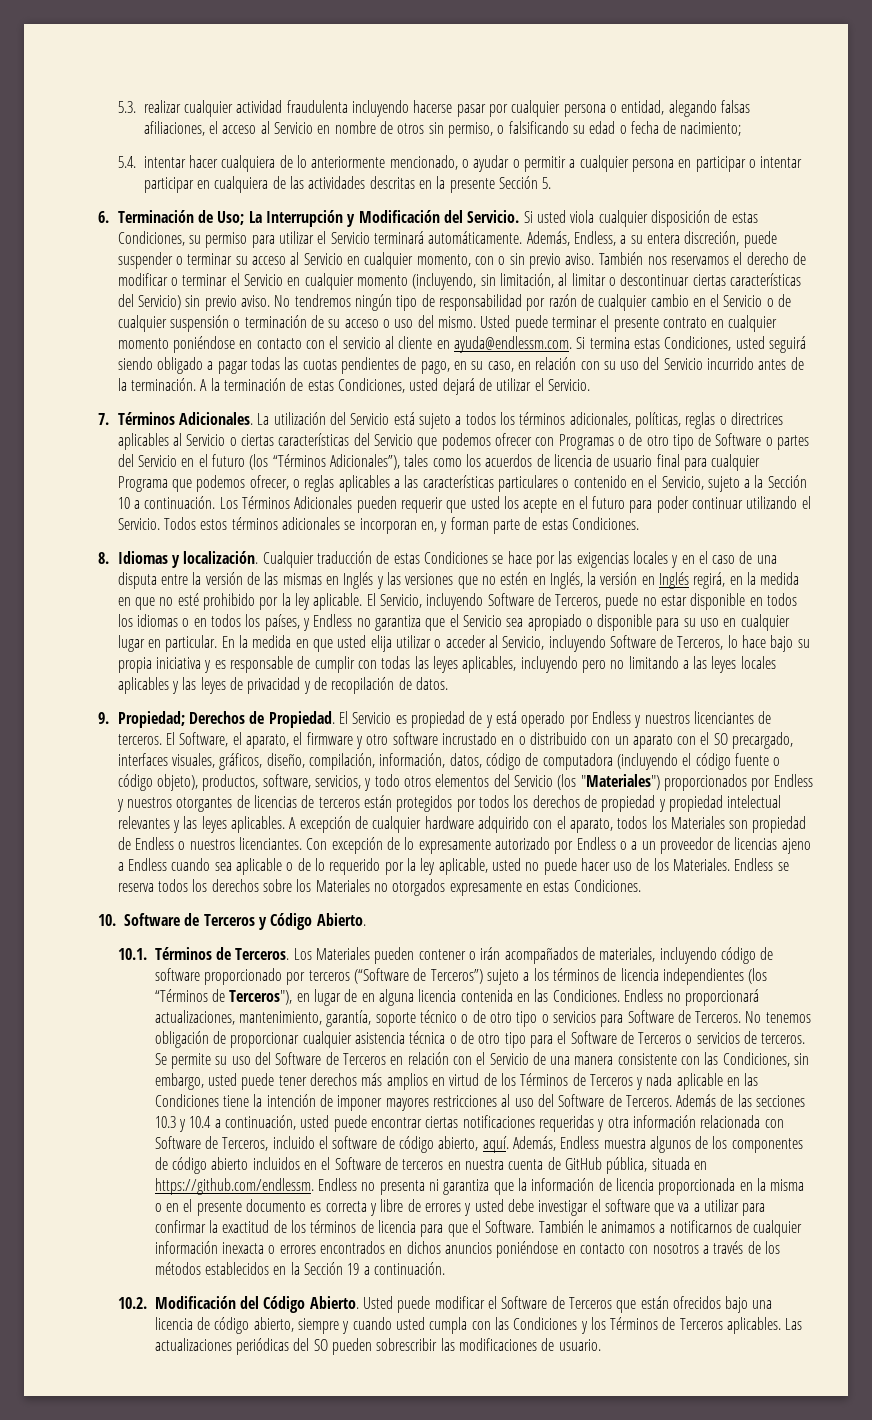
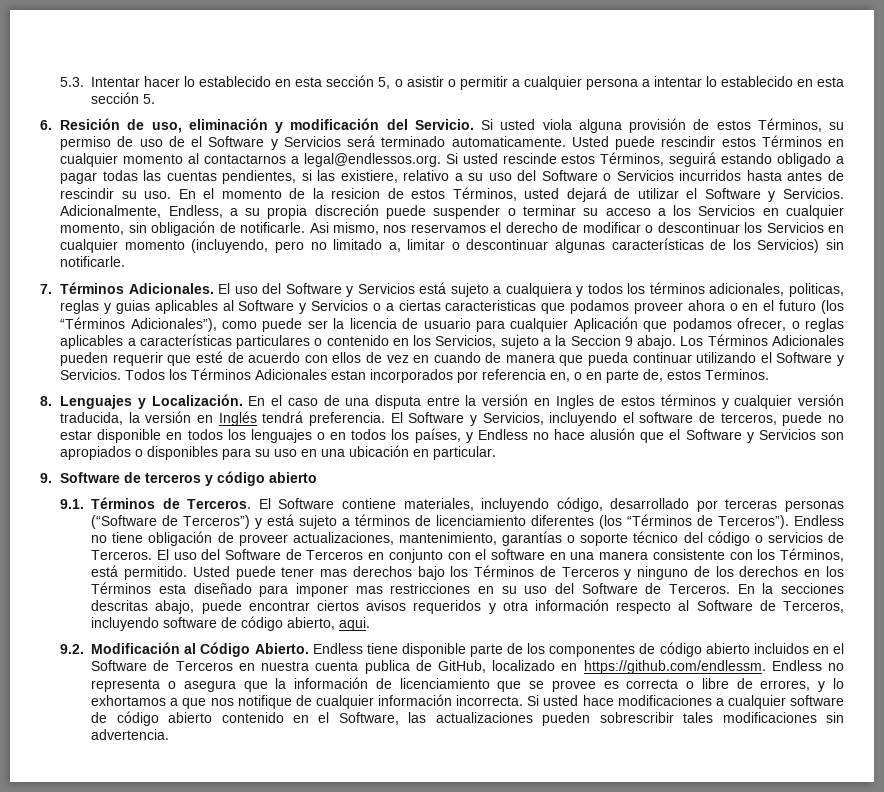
[143,100,750,117] [143,121,742,138] [117,155,510,172] realizar cualquier actividad fraudulenta incluyendo hacerse pasar por cualquier persona o entidad, alegando falsas afiliaciones, el acceso al Servicio en nombre de otros sin permiso, o falsificando su edad o fecha de nacimiento; // 5.4. intentar hacer cualquiera de lo anteriormente mencionado, o ayudar -> [91,75,444,89] Intentar hacer lo establecido en esta sección 5, o asistir
[678,156,803,172] [143,176,552,193] [98,210,440,227] en participar o intentar participar en cualquiera de las actividades descritas en la presente Sección 5. // 6. Terminación de Uso; La Interrupción y Modificación -> [641,76,844,87] [91,92,156,104] [40,118,380,133] a intentar lo establecido en esta sección 5. // 6. Resición de uso, eliminación y modificación
[598,210,758,227] [117,231,570,248] cualquier disposición de estas Condiciones, su permiso para utilizar el Servicio terminará automáticamente. Además, -> [578,118,844,133] [60,135,844,150] [60,152,845,167] [60,170,845,184] [60,187,845,202] [60,205,162,218] alguna provisión de estos Términos, su permiso de uso de el Software y Servicios será terminado automaticamente. Usted puede rescindir estos Términos en cualquier momento al contactarnos a legal@endlessos.org. Si usted rescinde estos Términos, seguirá estando obligado a pagar todas las cuentas pendientes, si las existiere, relativo a su uso del Software o Servicios incurridos hasta antes de rescindir su uso. En el momento de la resicion de estos Términos, usted dejará de utilizar el Software y Servicios. Adicionalmente,
[646,231,740,246] entera discreción, -> [267,204,379,219] propia discreción
[290,252,644,269] al Servicio en cualquier momento, con o sin previo aviso. También -> [657,205,844,219] [60,221,379,236] a los Servicios en cualquier momento, sin obligación de notificarle. Asi mismo,
[182,273,283,286] terminar el Servicio -> [657,222,824,233] descontinuar los Servicios
[480,273,801,288] [117,294,792,311] [117,315,778,332] [117,336,806,353] [117,357,804,374] [117,378,590,395] [98,412,462,429] sin limitación, al limitar o descontinuar ciertas características del Servicio) sin previo aviso. No tendremos ningún tipo de responsabilidad por razón de cualquier cambio en el Servicio o de cualquier suspensión o terminación de su acceso o uso del mismo. Usted puede terminar el presente contrato en cualquier momento poniéndose en contacto con el servicio al cliente en ayuda@endlessm.com. Si termina estas Condiciones, usted seguirá siendo obligado a pagar todas las cuotas pendientes de pago, en su caso, en relación con su uso del Servicio incurrido antes de la terminación. A la terminación de estas Condiciones, usted dejará de utilizar el Servicio. // 7. Términos Adicionales. La utilización del Servicio está sujeto a -> [274,238,845,253] [60,256,126,267] [40,282,584,297] pero no limitado a, limitar o descontinuar algunas características de los Servicios) sin notificarle. // 7. Términos Adicionales. El uso del Software y Servicios está sujeto a cualquiera y
[634,412,783,429] [117,433,810,450] [117,454,178,467] políticas, reglas o directrices aplicables al Servicio o ciertas características del Servicio que podemos ofrecer con Programas o de otro tipo de Software o partes del Servicio -> [789,283,845,297] [60,300,738,314] politicas, reglas y guias aplicables al Software y Servicios o a ciertas caracteristicas que podamos proveer ahora o
[404,454,550,467] tales como los acuerdos de -> [222,318,345,332] como puede ser la
[656,454,680,467] final -> (471, 323) none
[117,475,246,492] Programa que podemos -> [573,317,732,332] Aplicación que podamos
[404,475,419,488] las -> (136, 342) none
[648,475,704,490] el Servicio, -> [413,335,497,348] los Servicios,
[767,475,807,488] [117,496,216,509] Sección 10 a continuación. -> [570,335,677,349] Seccion 9 abajo.
[470,496,811,513] [117,517,639,534] [98,551,695,568] usted los acepte en el futuro para poder continuar utilizando el Servicio. Todos estos términos adicionales se incorporan en, y forman parte de estas Condiciones. // 8. Idiomas y localización. Cualquier traducción de estas Condiciones se hace por las exigencias locales y en -> [195,351,845,366] [60,368,770,383] [40,394,266,409] esté de acuerdo con ellos de vez en cuando de manera que pueda continuar utilizando el Software y Servicios. Todos los Términos Adicionales estan incorporados por referencia en, o en parte de, estos Terminos. // 8. Lenguajes y Localización. En
[246,572,800,589] [117,593,602,610] de las mismas en Inglés y las versiones que no estén en Inglés, la versión en Inglés regirá, en la medida en que no esté prohibido por la ley aplicable. El Servicio, incluyendo Software de Terceros, -> [533,394,845,409] [60,411,777,426] en Ingles de estos términos y cualquier versión traducida, la versión en Inglés tendrá preferencia. El Software y Servicios, incluyendo el software de terceros,
[137,614,179,627] idiomas -> [250,429,312,443] lenguajes
[374,614,653,631] garantiza que el Servicio sea apropiado o disponible -> [554,428,845,443] [60,446,219,460] hace alusión que el Software y Servicios son apropiados o disponibles
[740,614,790,631] [117,635,145,652] cualquier lugar -> [321,445,410,457] una ubicación
[221,635,810,652] [117,656,776,673] [117,677,448,694] [98,711,772,728] [117,732,794,749] [117,753,781,770] [117,774,813,791] [116,795,782,812] [117,816,807,833] [117,837,811,854] [117,858,789,875] [117,879,641,896] [98,913,366,930] [117,947,774,964] [154,968,350,985] En la medida en que usted elija utilizar o acceder al Servicio, incluyendo Software de Terceros, lo hace bajo su propia iniciativa y es responsable de cumplir con todas las leyes aplicables, incluyendo pero no limitando a las leyes locales aplicables y las leyes de privacidad y de recopilación de datos. // 9. Propiedad; Derechos de Propiedad. El Servicio es propiedad de y está operado por Endless y nuestros licenciantes de terceros. El Software, el aparato, el firmware y otro software incrustado en o distribuido con un aparato con el SO precargado, interfaces visuales, gráficos, diseño, compilación, información, datos, código de computadora (incluyendo el código fuente o código objeto), productos, software, servicios, y todo otros elementos del Servicio (los "Materiales") proporcionados por Endless y nuestros otorgantes de licencias de terceros están protegidos por todos los derechos de propiedad y propiedad intelectual relevantes y las leyes aplicables. A excepción de cualquier hardware adquirido con el aparato, todos los Materiales son propiedad de Endless o nuestros licenciantes. Con excepción de lo expresamente autorizado por Endless o a un proveedor de licencias ajeno a Endless cuando sea aplicable o de lo requerido por la ley aplicable, usted no puede hacer uso de los Materiales. Endless se reserva todos los derechos sobre los Materiales no otorgados expresamente en estas Condiciones. // 10. Software de Terceros y Código Abierto. // 10.1. Términos de Terceros. Los Materiales pueden contener o irán acompañados de materiales, incluyendo código de software proporcionado por terceros -> [40,471,318,486] [60,497,844,512] // 9. Software de terceros y código abierto // 9.1. Términos de Terceros. El Software contiene materiales, incluyendo código, desarrollado por terceras personas
[486,968,744,985] sujeto a los términos de licencia independientes -> [255,514,595,529] y está sujeto a términos de licenciamiento diferentes
[229,989,760,1006] [154,1010,811,1027] [154,1031,806,1048] [154,1053,228,1069] Terceros"), en lugar de en alguna licencia contenida en las Condiciones. Endless no proporcionará actualizaciones, mantenimiento, garantía, soporte técnico o de otro tipo o servicios para Software de Terceros. No tenemos obligación de proporcionar cualquier asistencia técnica o de otro tipo para el Software de Terceros o servicios de terceros. Se permite su -> [718,515,844,529] [91,531,844,546] [91,549,169,560] Terceros”). Endless no tiene obligación de proveer actualizaciones, mantenimiento, garantías o soporte técnico del código o servicios de Terceros. El
[407,1052,546,1065] relación con el Servicio de -> [388,549,566,563] conjunto con el software en
[704,1052,810,1067] [154,1073,497,1090] las Condiciones, sin embargo, usted puede tener derechos más amplios en virtud de -> [757,548,844,562] [91,565,445,580] los Términos, está permitido. Usted puede tener mas derechos bajo
[646,1073,759,1090] [154,1094,511,1111] nada aplicable en las Condiciones tiene la intención de imponer mayores restricciones al -> [637,566,844,580] [91,582,517,597] ninguno de los derechos en los Términos esta diseñado para imponer mas restricciones en su
[676,1094,806,1107] [154,1115,594,1132] Además de las secciones 10.3 y 10.4 a continuación, usted puede encontrar ciertas notificaciones requeridas -> [737,583,844,594] [91,600,482,614] En la secciones descritas abajo, puede encontrar ciertos avisos requeridos
[700,1115,784,1128] [154,1136,328,1151] relacionada con Software de Terceros, incluido el -> [616,600,845,614] [91,617,160,631] respecto al Software de Terceros, incluyendo
[482,1136,691,1153] aquí. Además, Endless muestra algunos -> [339,617,371,631] [60,642,503,657] aqui. // 9.2. Modificación al Código Abierto. Endless tiene disponible parte
[402,1159,444,1170] terceros -> [175,661,233,671] Terceros
[547,1157,690,1174] de GitHub pública, situada -> [364,660,556,674] publica de GitHub, localizado
[379,1179,490,1195] presenta ni garantiza -> [91,679,236,692] representa o asegura
[615,1178,805,1195] [154,1199,306,1216] licencia proporcionada en la misma o en el presente documento -> [399,678,596,692] licenciamiento que se provee
[369,1203,377,1216] y -> [686,681,695,689] o
[424,1199,766,1216] [154,1220,803,1237] [154,1241,780,1258] [154,1262,445,1275] [117,1296,773,1313] [154,1317,803,1334] [154,1338,601,1355] errores y usted debe investigar el software que va a utilizar para confirmar la exactitud de los términos de licencia para que el Software. También le animamos a notificarnos de cualquier información inexacta o errores encontrados en dichos anuncios poniéndose en contacto con nosotros a través de los métodos establecidos en la Sección 19 a continuación. // 10.2. Modificación del Código Abierto. Usted puede modificar el Software de Terceros que están ofrecidos bajo una licencia de código abierto, siempre y cuando usted cumpla con las Condiciones y los Términos de Terceros aplicables. Las actualizaciones periódicas del SO pueden sobrescribir las modificaciones de usuario. -> [760,678,844,692] [91,694,844,709] [91,711,844,726] [91,729,170,740] errores, y lo exhortamos a que nos notifique de cualquier información incorrecta. Si usted hace modificaciones a cualquier software de código abierto contenido en el Software, las actualizaciones pueden sobrescribir tales modificaciones sin advertencia.

